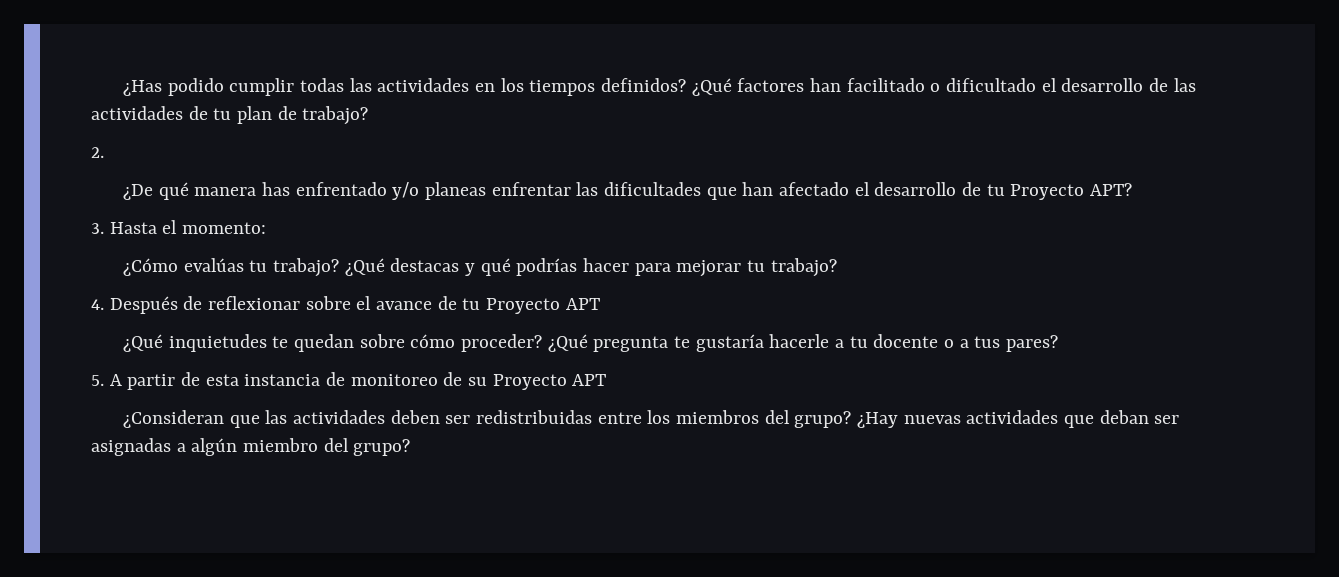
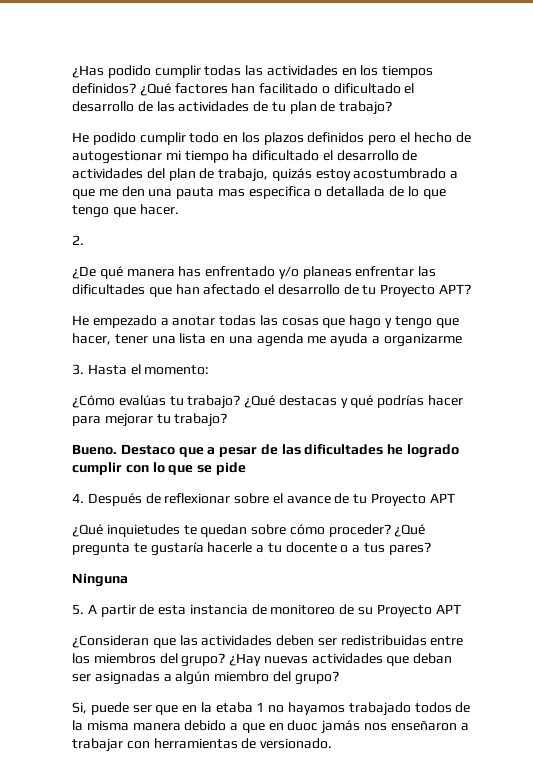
(369, 115) none -> [72,132,471,145] [72,150,418,164] [72,168,459,182] [72,186,446,199] [72,204,179,218] // He podido cumplir todo en los plazos definidos pero el hecho de autogestionar mi tiempo ha dificultado el desarrollo de actividades del plan de trabajo, quizás estoy acostumbrado a que me den una pauta mas especifica o detallada de lo que tengo que hacer.
(1132, 189) none -> [72,315,459,329] [72,333,462,347] // He empezado a anotar todas las cosas que hago y tengo que hacer, tener una lista en una agenda me ayuda a organizarme
(837, 267) none -> [72,444,460,458] [72,462,246,475] // Bueno. Destaco que a pesar de las dificultades he logrado cumplir con lo que se pide
(1058, 343) none -> [72,573,128,587] // Ninguna
(411, 447) none -> [72,702,471,716] [72,720,469,734] [72,738,333,752] // Si, puede ser que en la etaba 1 no hayamos trabajado todos de la misma manera debido a que en duoc jamás nos enseñaron a trabajar con herramientas de versionado.

